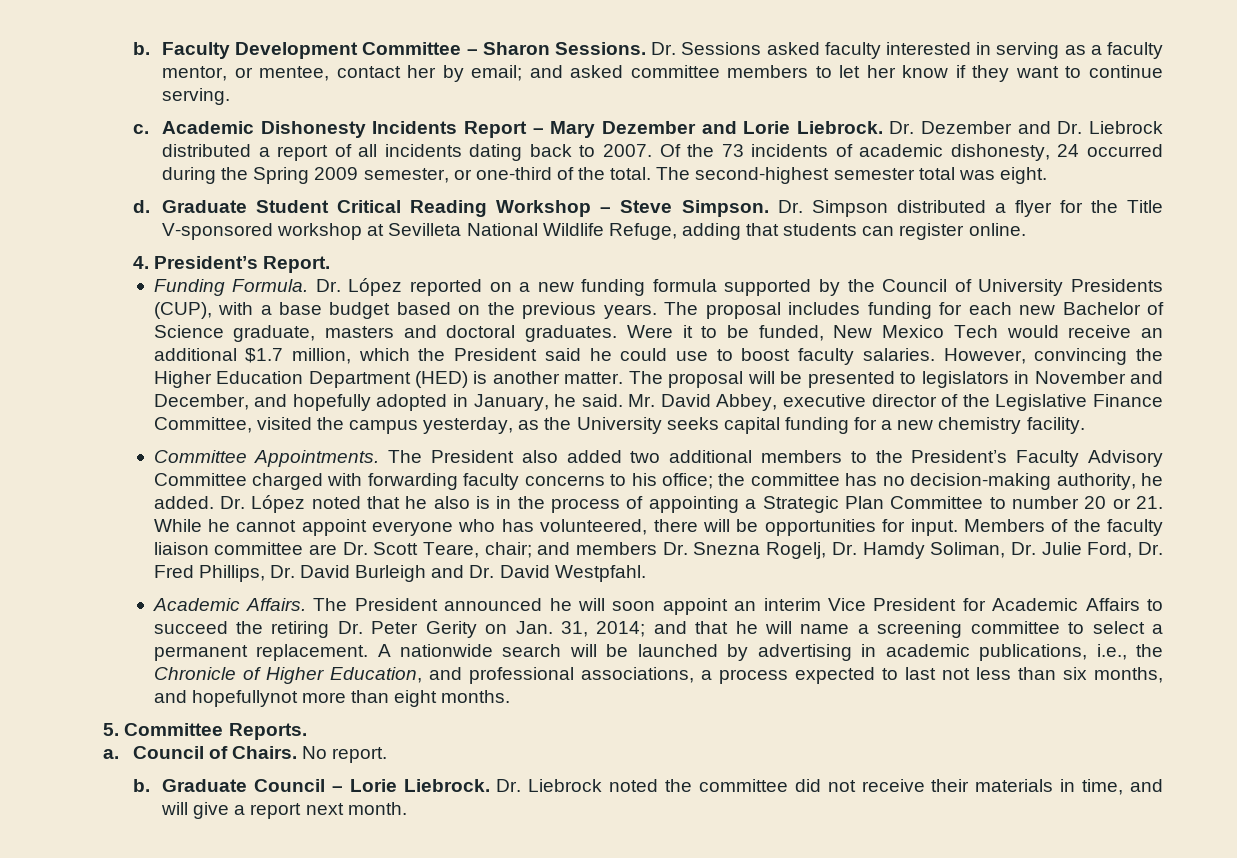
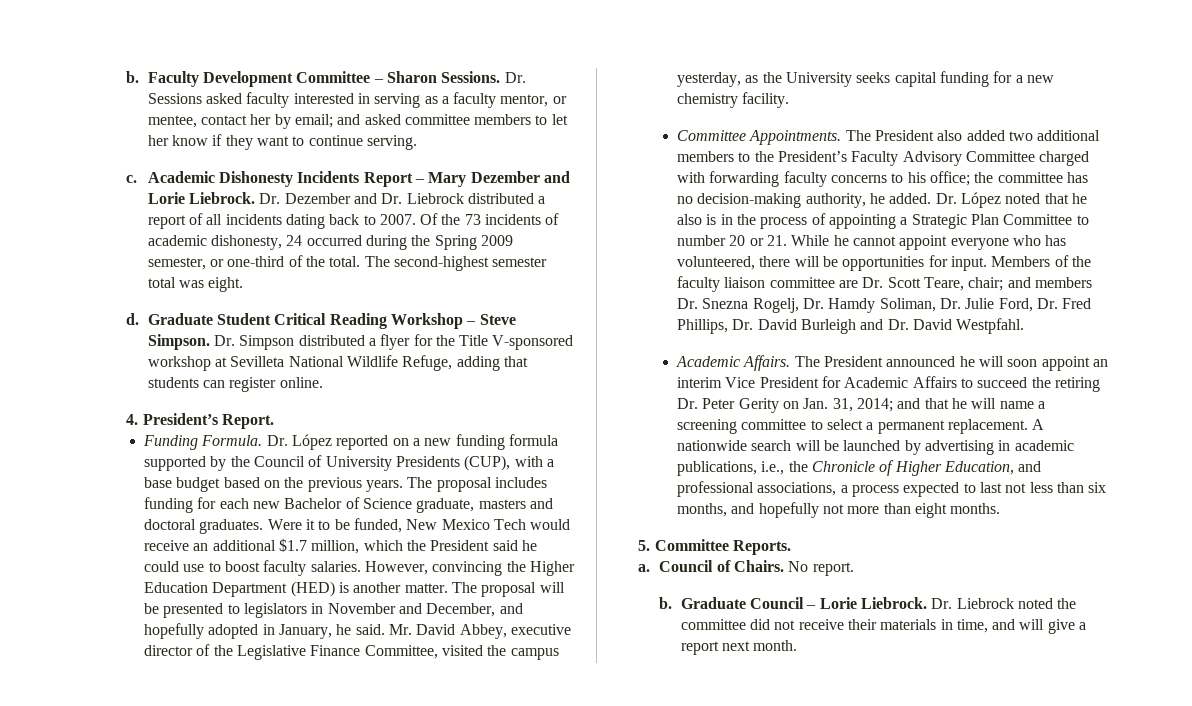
[191,690,298,707] hopefullynot -> [758,502,844,518] hopefully not

